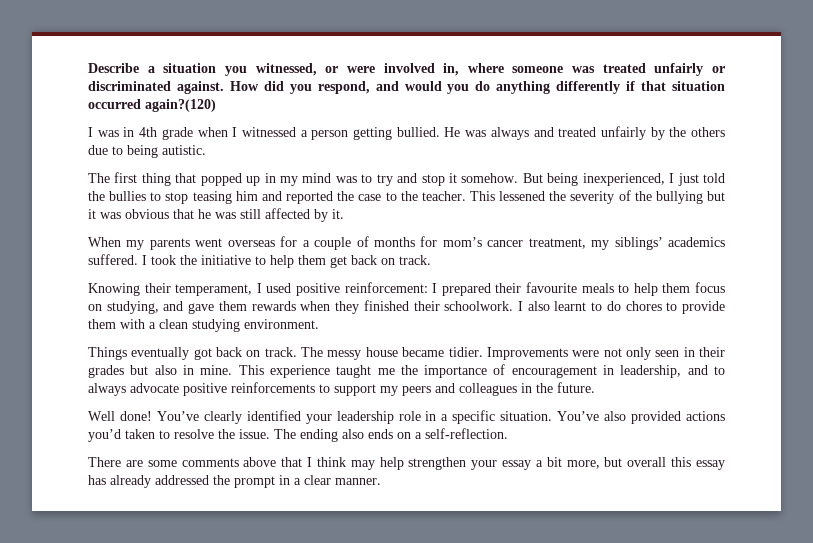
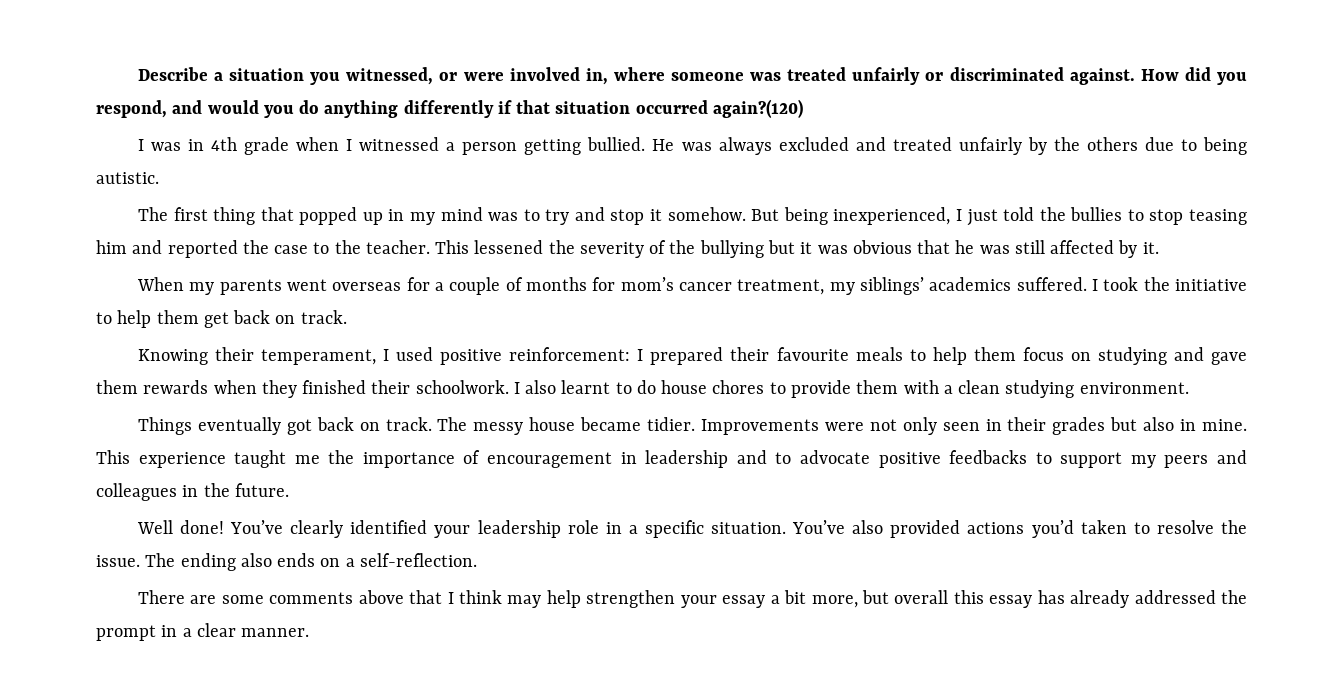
(529, 133) none -> [778,137,849,151] excluded
[106,301,159,314] studying, -> [1097,347,1167,365] studying
(621, 306) none -> [661,380,708,394] house
[620,365,682,378] leadership, -> [645,450,729,468] leadership
[88,383,126,396] always -> (792, 458) none
[231,382,315,393] reinforcements -> [949,450,1028,464] feedbacks

